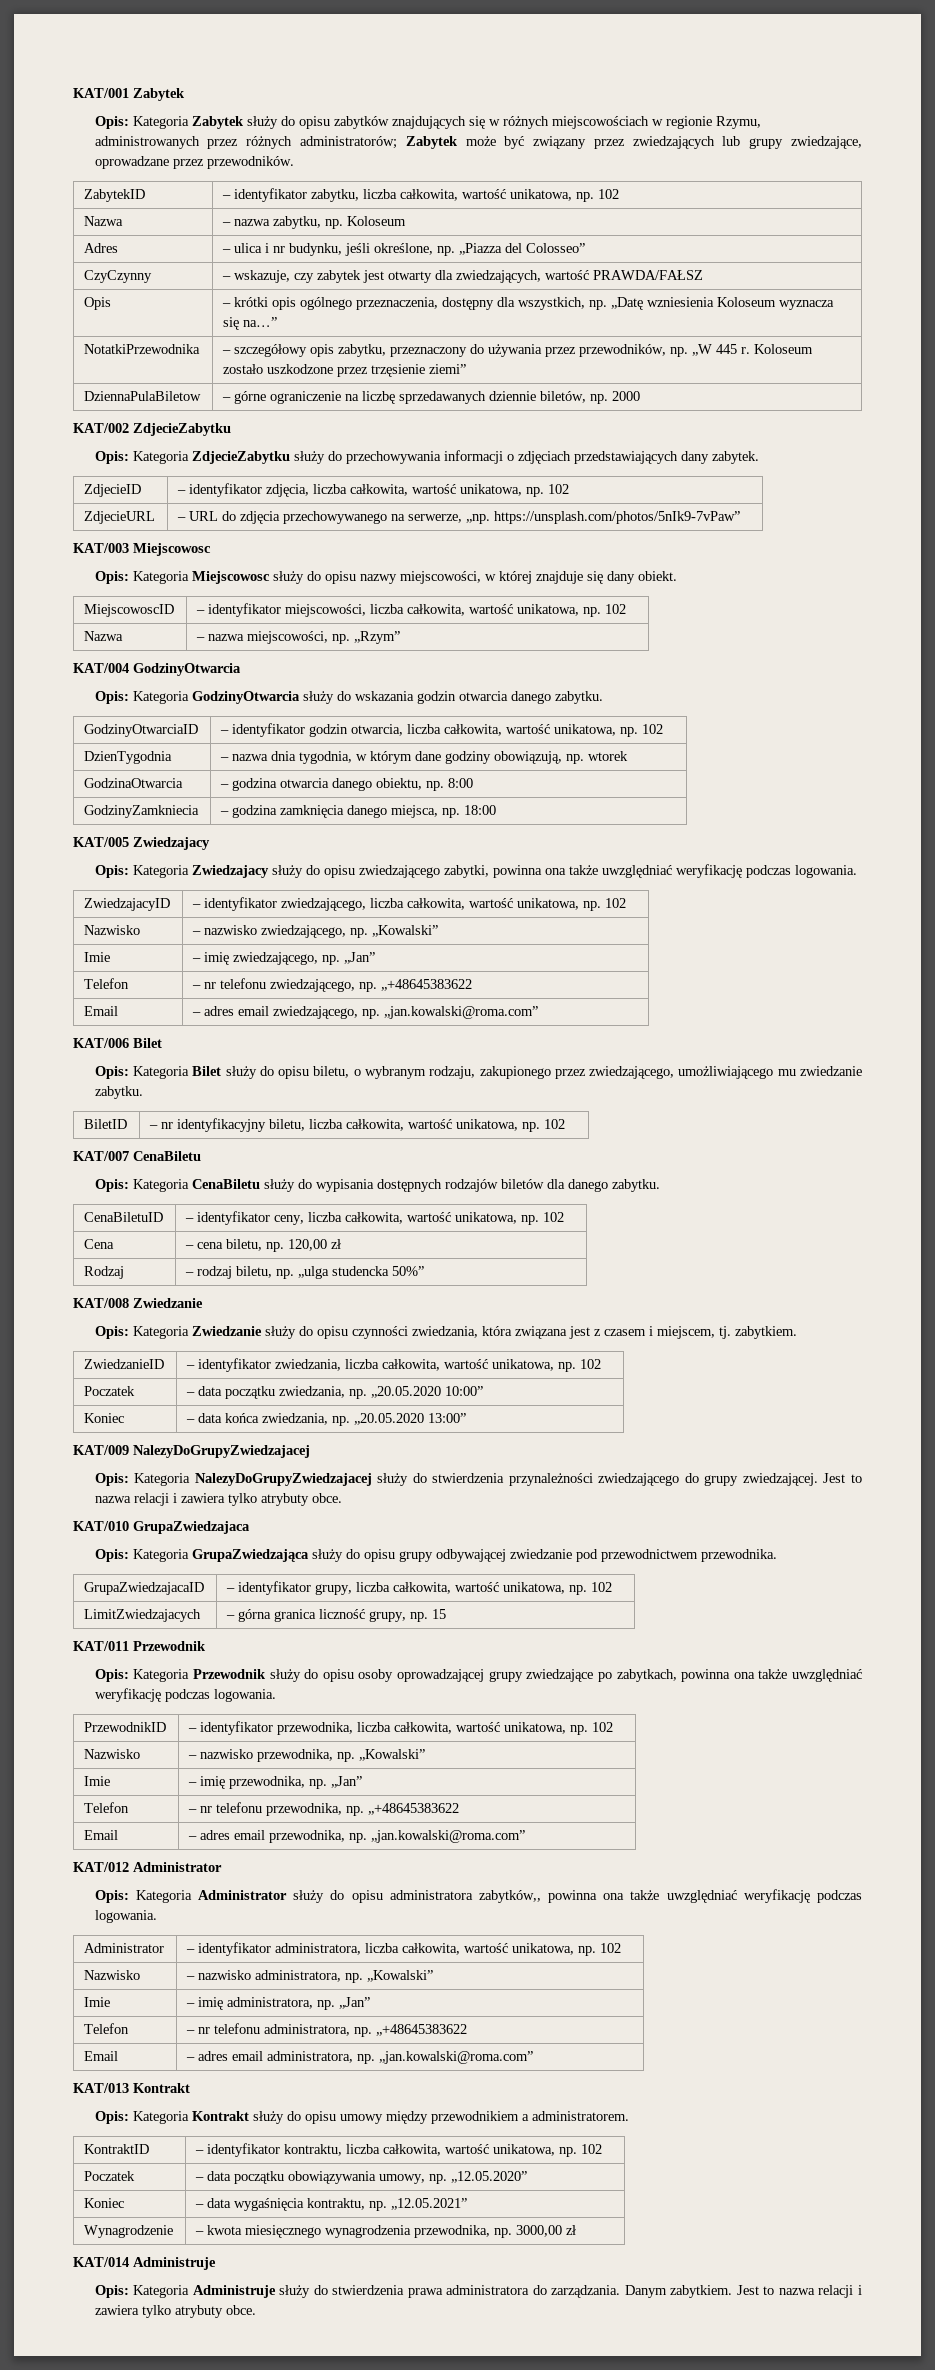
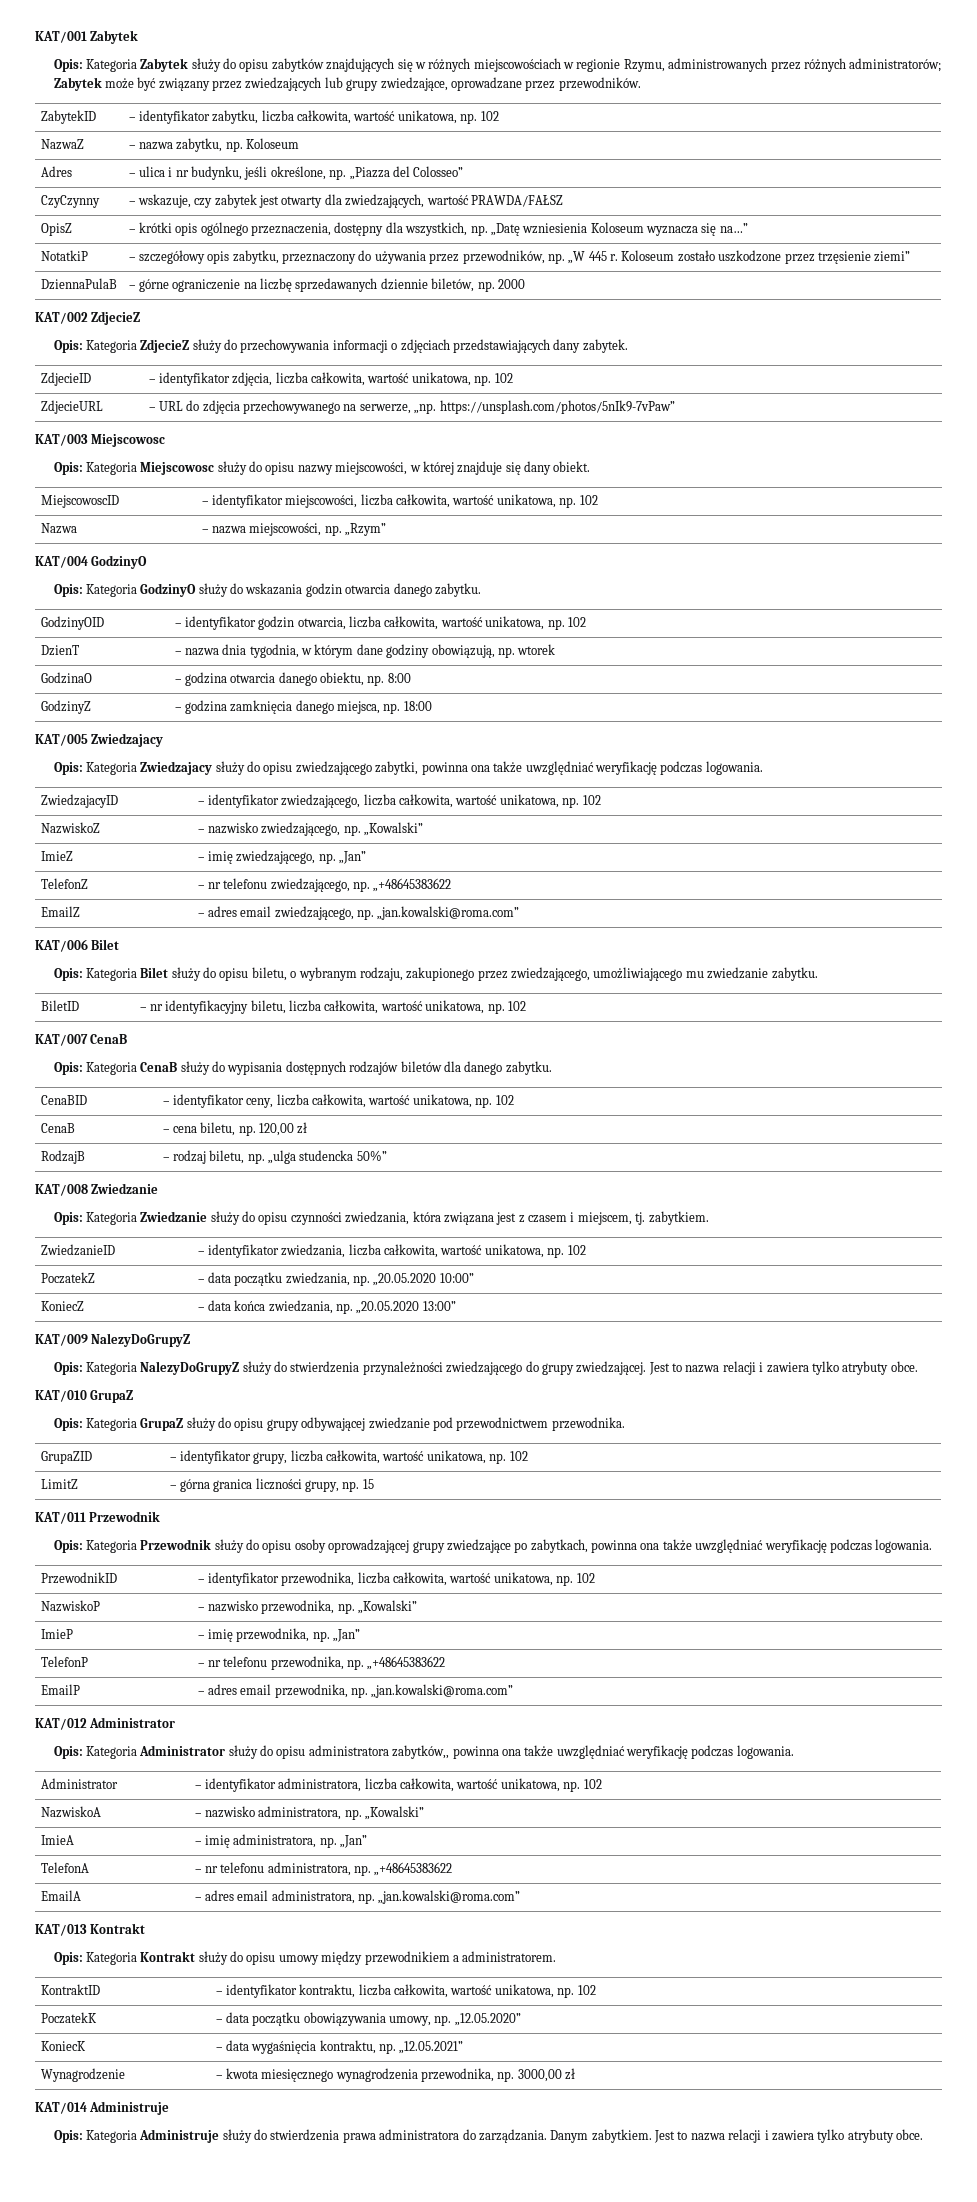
[84,216,124,226] Nazwa -> [40,139,84,150] NazwaZ
[84,297,112,310] Opis -> [40,223,72,236] OpisZ
[84,344,201,354] NotatkiPrzewodnika -> [40,250,88,261] NotatkiP
[84,391,202,401] DziennaPulaBiletow -> [40,278,117,290] DziennaPulaB
[133,423,231,436] [94,451,290,464] ZdjecieZabytku // Opis: Kategoria ZdjecieZabytku -> [91,311,141,325] [53,339,190,353] ZdjecieZ // Opis: Kategoria ZdjecieZ
[133,663,241,676] [94,691,300,704] GodzinyOtwarcia // Opis: Kategoria GodzinyOtwarcia -> [91,555,148,569] [53,583,197,597] GodzinyO // Opis: Kategoria GodzinyO
[84,724,199,737] GodzinyOtwarciaID -> [40,616,104,630] GodzinyOID
[84,751,173,764] DzienTygodnia -> [40,645,79,656] DzienT
[84,778,184,788] GodzinaOtwarcia -> [40,672,92,684] GodzinaO
[84,805,200,818] GodzinyZamkniecia -> [40,700,91,714] GodzinyZ
[84,925,141,935] Nazwisko -> [40,822,100,834] NazwiskoZ
[84,952,111,962] Imie -> [40,851,73,861] ImieZ
[84,978,130,989] Telefon -> [40,878,88,889] TelefonZ
[84,1006,119,1016] Email -> [40,906,80,917] EmailZ
[133,1151,201,1161] [94,1179,260,1192] CenaBiletu // Opis: Kategoria CenaBiletu -> [90,1034,128,1044] [53,1062,178,1075] CenaB // Opis: Kategoria CenaB
[84,1212,164,1222] CenaBiletuID -> [40,1095,87,1105] CenaBID
[84,1239,115,1249] Cena -> [40,1123,75,1133] CenaB
[84,1266,125,1279] Rodzaj -> [40,1150,85,1164] RodzajB
[84,1386,136,1396] Poczatek -> [40,1272,95,1284] PoczatekZ
[84,1413,125,1423] Koniec -> [40,1301,84,1311] KoniecZ
[133,1445,310,1458] [94,1473,372,1486] NalezyDoGrupyZwiedzajacej // Opis: Kategoria NalezyDoGrupyZwiedzajacej -> [91,1333,191,1347] [53,1361,240,1375] NalezyDoGrupyZ // Opis: Kategoria NalezyDoGrupyZ
[133,1521,250,1534] [94,1549,309,1562] GrupaZwiedzajaca // Opis: Kategoria GrupaZwiedzająca -> [90,1390,134,1403] [53,1418,184,1431] GrupaZ // Opis: Kategoria GrupaZ
[84,1582,205,1595] GrupaZwiedzajacaID -> [40,1451,92,1464] GrupaZID
[84,1609,202,1622] LimitZwiedzajacych -> [40,1479,78,1489] LimitZ
[319,1609,366,1619] liczność -> [255,1478,302,1490] liczności
[84,1749,141,1759] Nazwisko -> [40,1600,100,1612] NazwiskoP
[84,1776,111,1786] Imie -> [40,1629,73,1639] ImieP
[84,1802,130,1813] Telefon -> [40,1656,88,1667] TelefonP
[84,1830,119,1840] Email -> [40,1684,80,1695] EmailP
[84,1970,141,1980] Nazwisko -> [40,1806,101,1818] NazwiskoA
[84,1997,111,2007] Imie -> [40,1835,74,1845] ImieA
[84,2023,130,2034] Telefon -> [40,1862,89,1873] TelefonA
[84,2051,119,2061] Email -> [40,1890,81,1901] EmailA
[84,2171,136,2181] Poczatek -> [40,2012,97,2024] PoczatekK
[84,2198,125,2208] Koniec -> [40,2041,86,2051] KoniecK

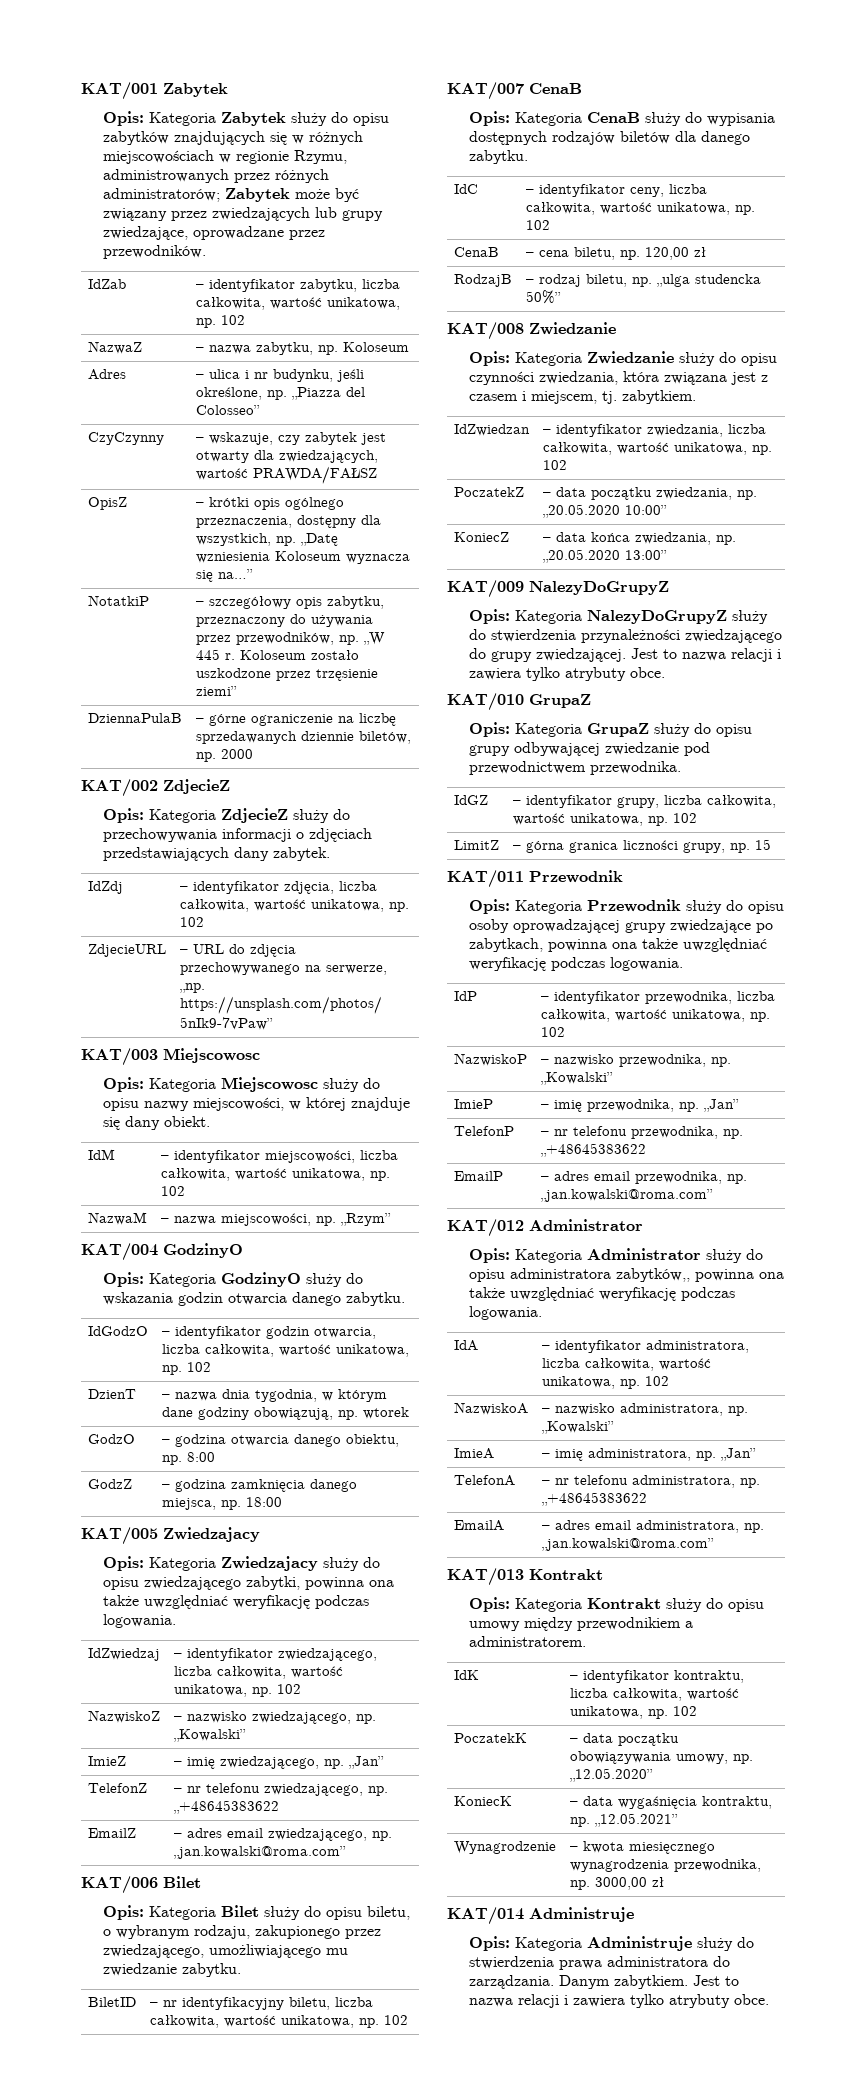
[40,110,96,124] ZabytekID -> [87,279,126,289] IdZab
[40,372,91,386] ZdjecieID -> [87,881,123,894] IdZdj
[40,495,119,508] MiejscowoscID -> [87,1149,115,1160] IdM
[40,523,77,534] Nazwa -> [87,1212,147,1225] NazwaM
[40,616,104,630] GodzinyOID -> [87,1326,148,1336] IdGodzO
[40,672,92,684] GodzinaO -> [87,1434,135,1444] GodzO
[40,700,91,714] GodzinyZ -> [87,1479,132,1489] GodzZ
[40,794,118,808] ZwiedzajacyID -> [87,1648,160,1661] IdZwiedzaj
[40,1095,87,1105] CenaBID -> [453,184,478,194] IdC
[40,1244,115,1256] ZwiedzanieID -> [453,424,530,436] IdZwiedzan
[40,1451,92,1464] GrupaZID -> [453,795,488,805] IdGZ
[40,1572,117,1584] PrzewodnikID -> [453,991,477,1001] IdP
[40,1778,118,1789] Administrator -> [453,1340,478,1351] IdA
[40,1984,100,1995] KontraktID -> [453,1670,479,1680] IdK

